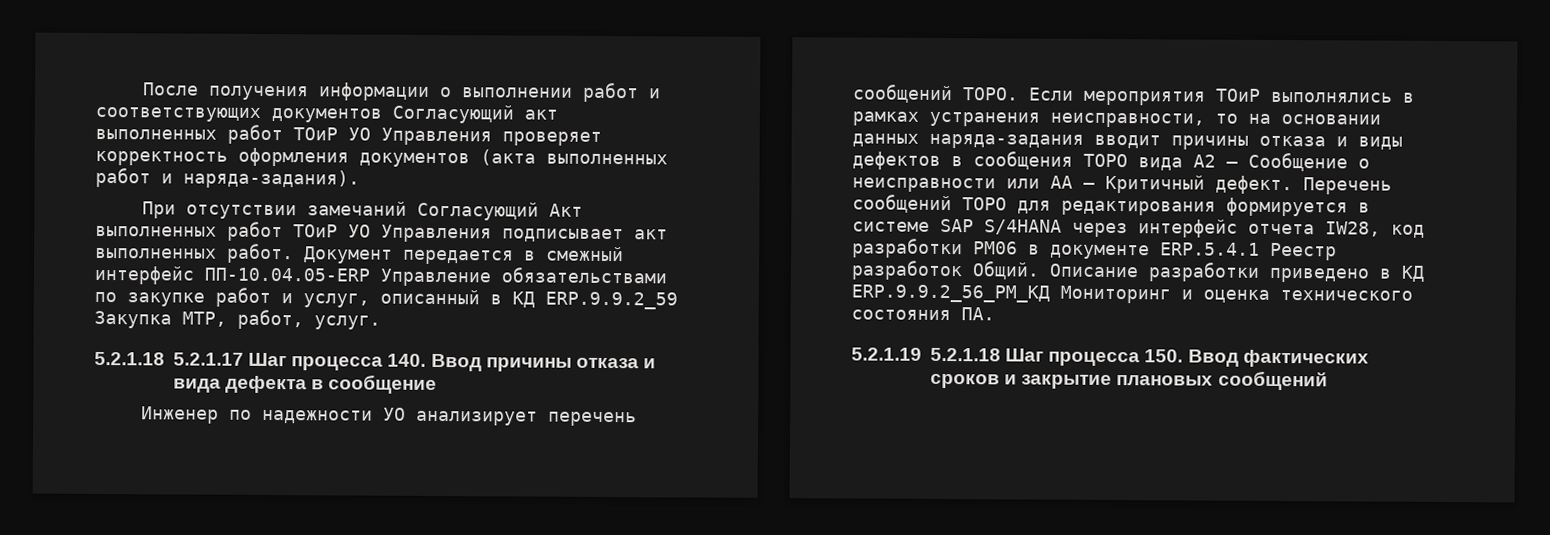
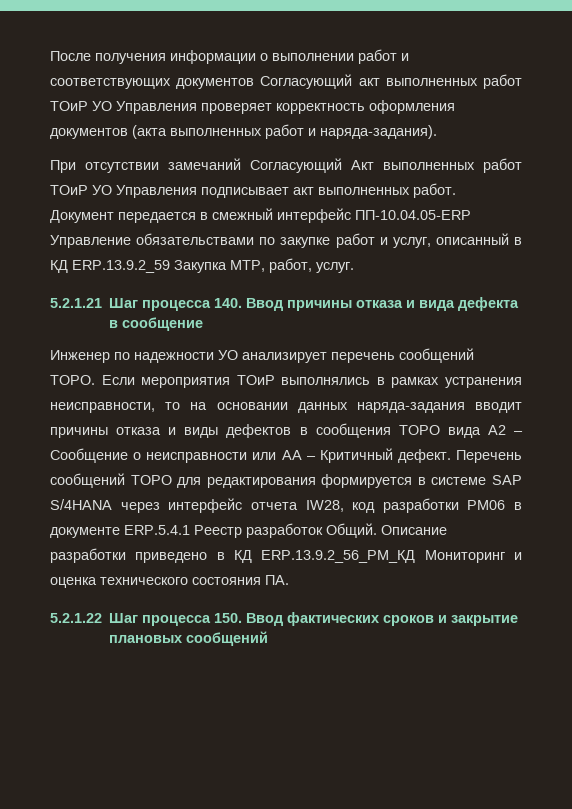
[545,291,678,310] ERP.9.9.2_59 -> [72,260,170,273] ERP.13.9.2_59
[94,351,244,366] 5.2.1.18 5.2.1.17 -> [50,298,102,308] 5.2.1.21
[851,284,1050,303] ERP.9.9.2_56_PM_КД -> [261,550,416,563] ERP.13.9.2_56_PM_КД
[851,347,1001,362] 5.2.1.19 5.2.1.18 -> [50,613,102,623] 5.2.1.22

